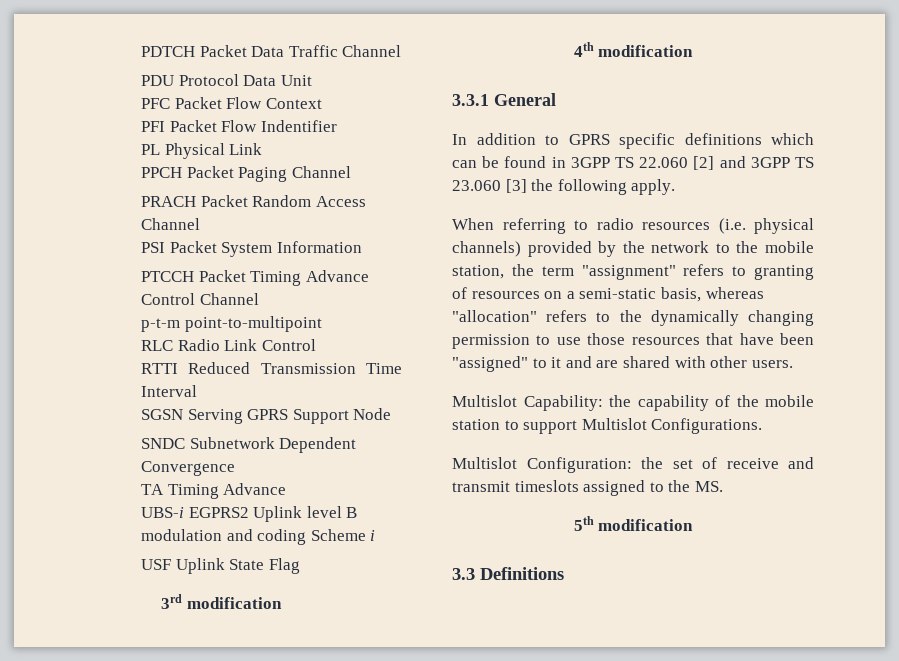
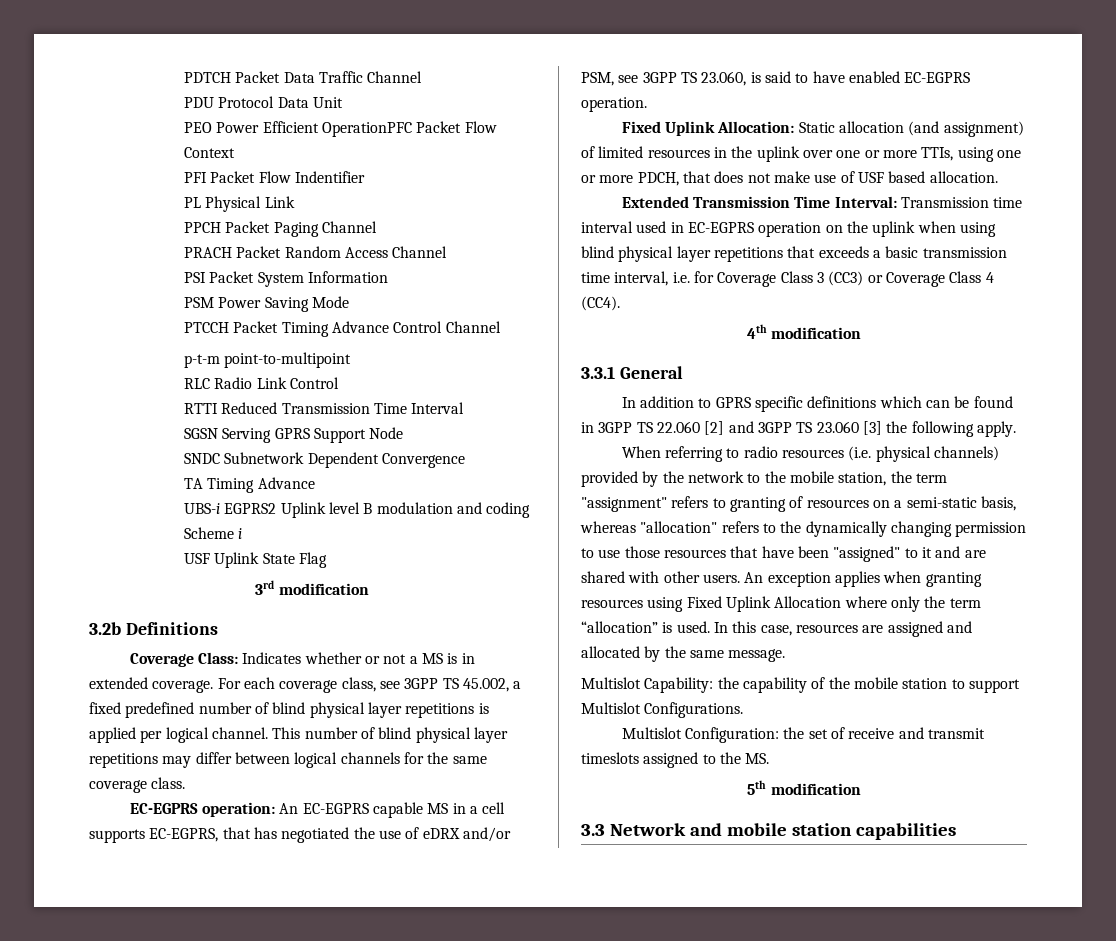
[141,98,171,109] PFC -> [183,121,412,137] PEO Power Efficient OperationPFC
(362, 247) none -> [183,296,349,312] // PSM Power Saving Mode
(282, 603) none -> [89,622,218,635] [129,652,475,667] [89,677,522,693] [89,702,489,718] [89,727,508,743] [89,752,487,768] [89,777,186,793] [129,802,506,818] [89,827,511,843] [581,71,971,86] [581,97,647,112] [621,121,1024,137] [581,146,1021,162] [581,171,998,186] [621,196,1023,208] [581,221,996,237] [581,246,1007,262] [581,271,994,287] [581,296,620,311] // 3.2b Definitions // Coverage Class: Indicates whether or not a MS is in extended coverage. For each coverage class, see 3GPP TS 45.002, a fixed predefined number of blind physical layer repetitions is applied per logical channel. This number of blind physical layer repetitions may differ between logical channels for the same coverage class. // EC-EGPRS operation: An EC-EGPRS capable MS in a cell supports EC-EGPRS, that has negotiated the use of eDRX and/or PSM, see 3GPP TS 23.060, is said to have enabled EC-EGPRS operation. // Fixed Uplink Allocation: Static allocation (and assignment) of limited resources in the uplink over one or more TTIs, using one or more PDCH, that does not make use of USF based allocation. // Extended Transmission Time Interval: Transmission time interval used in EC-EGPRS operation on the uplink when using blind physical layer repetitions that exceeds a basic transmission time interval, i.e. for Coverage Class 3 (CC3) or Coverage Class 4 (CC4).
(793, 364) none -> [744,571,982,587] [581,596,981,612] [581,621,972,637] [581,646,786,662] An exception applies when granting resources using Fixed Uplink Allocation where only the term “allocation” is used. In this case, resources are assigned and allocated by the same message.
[480,567,564,580] Definitions -> [609,823,956,840] Network and mobile station capabilities

